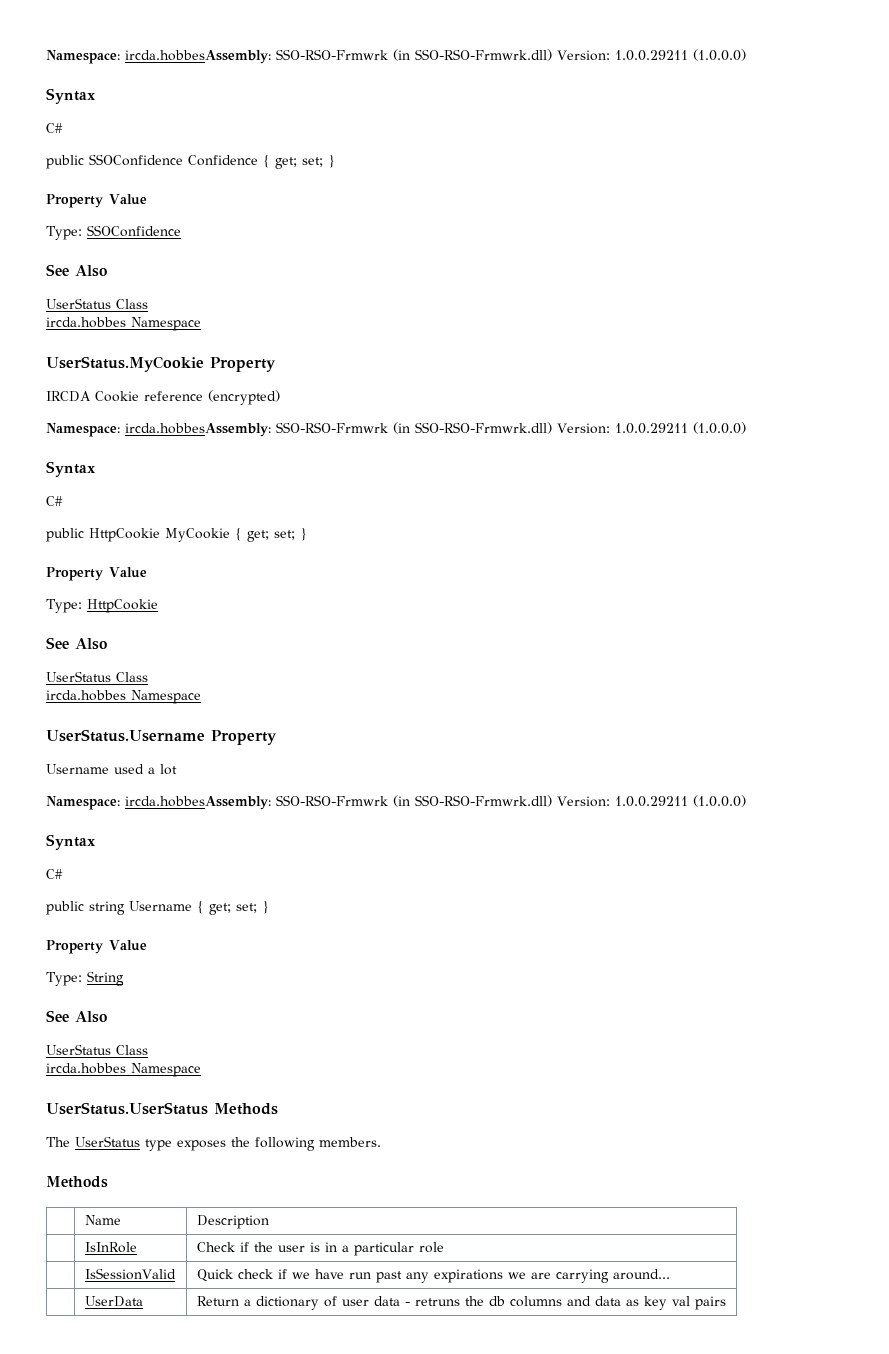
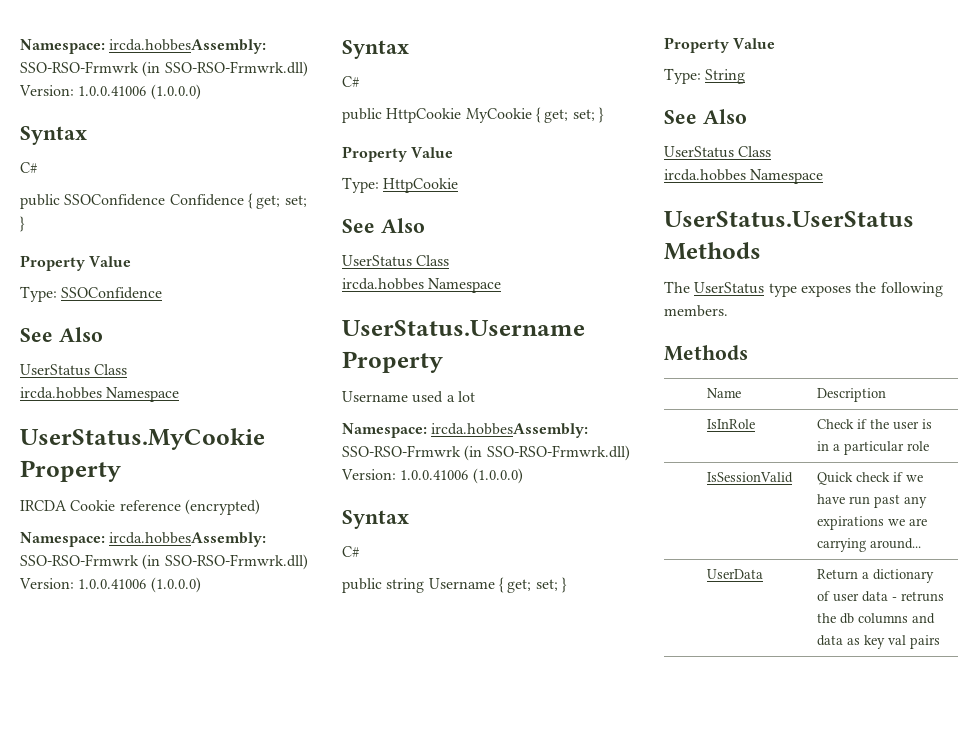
[46,49,688,64] Namespace: ircda.hobbesAssembly: SSO-RSO-Frmwrk (in SSO-RSO-Frmwrk.dll) Version: 1.0.0.29211 -> [20,39,267,54] [20,61,308,77] [19,85,147,96] Namespace: ircda.hobbesAssembly: SSO-RSO-Frmwrk (in SSO-RSO-Frmwrk.dll) Version: 1.0.0.41006
[614,423,688,434] 1.0.0.29211 -> [78,579,147,589] 1.0.0.41006
[614,796,688,807] 1.0.0.29211 -> [400,470,469,480] 1.0.0.41006

